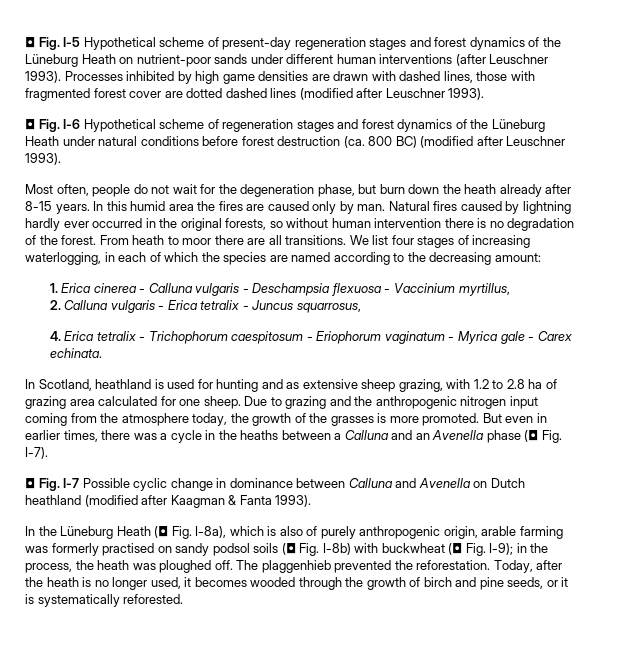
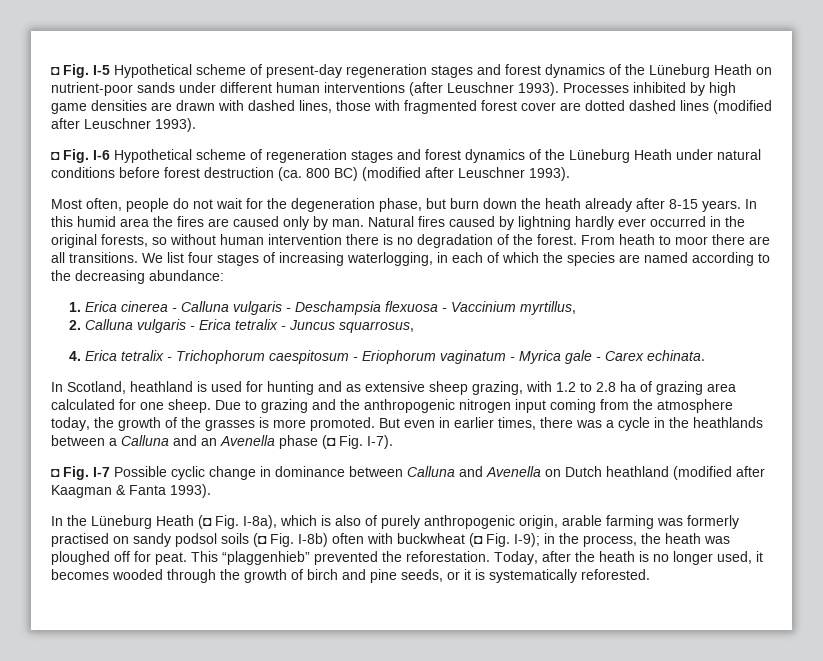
[494,253,541,262] amount: -> [149,270,224,281] abundance:
[240,430,279,440] heaths -> [693,417,763,428] heathlands
(351, 549) none -> [332,533,364,544] often
[214,560,331,573] off. The plaggenhieb -> [114,551,310,565] off for peat. This “plaggenhieb”

